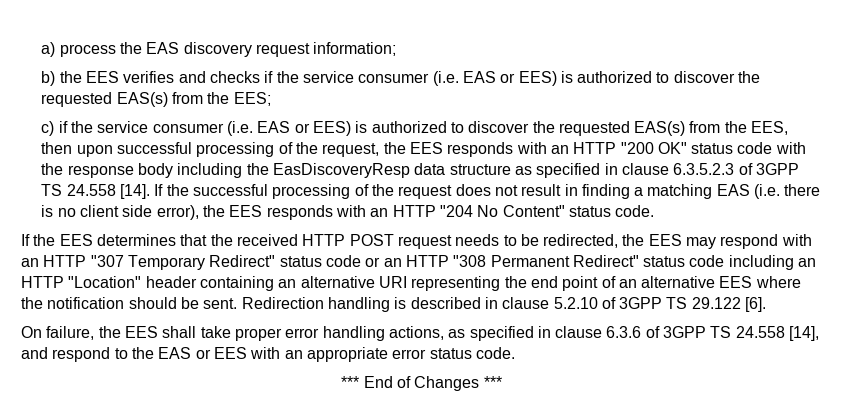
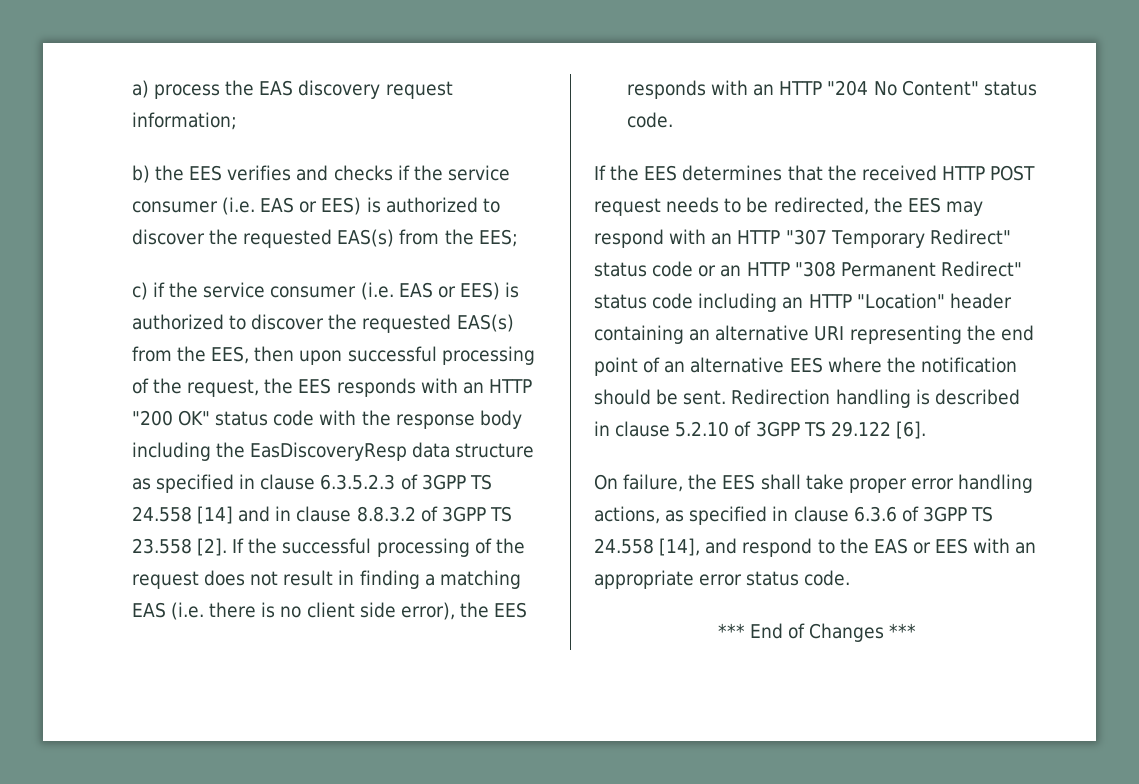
[119,184,150,199] [14]. -> [196,506,512,524] [131,538,227,556] [14] and in clause 8.8.3.2 of 3GPP TS 23.558 [2].

